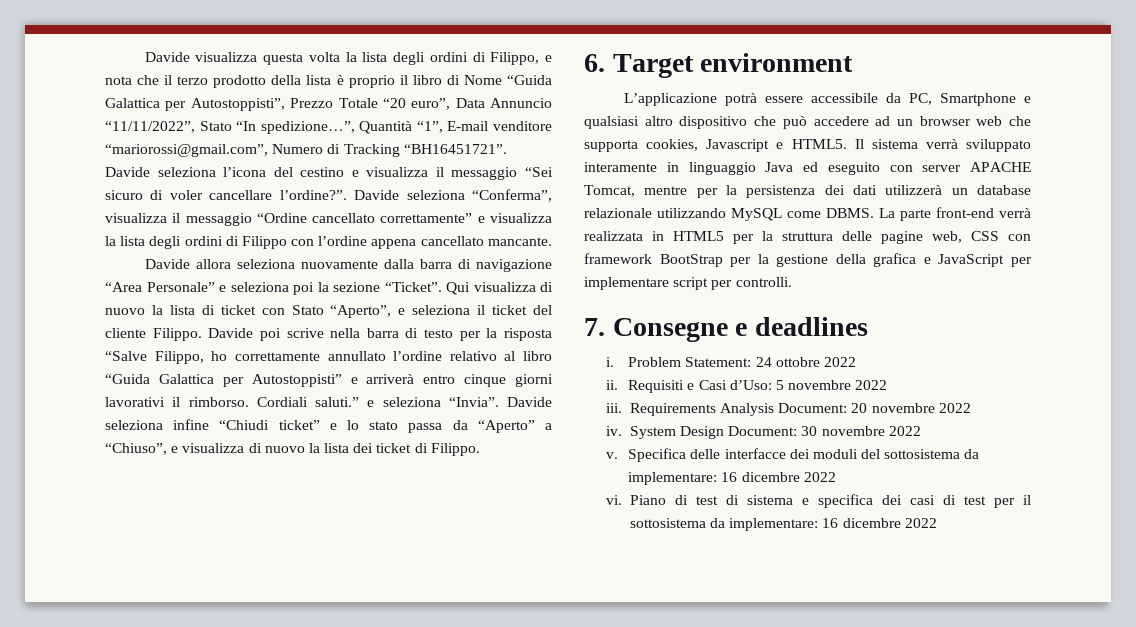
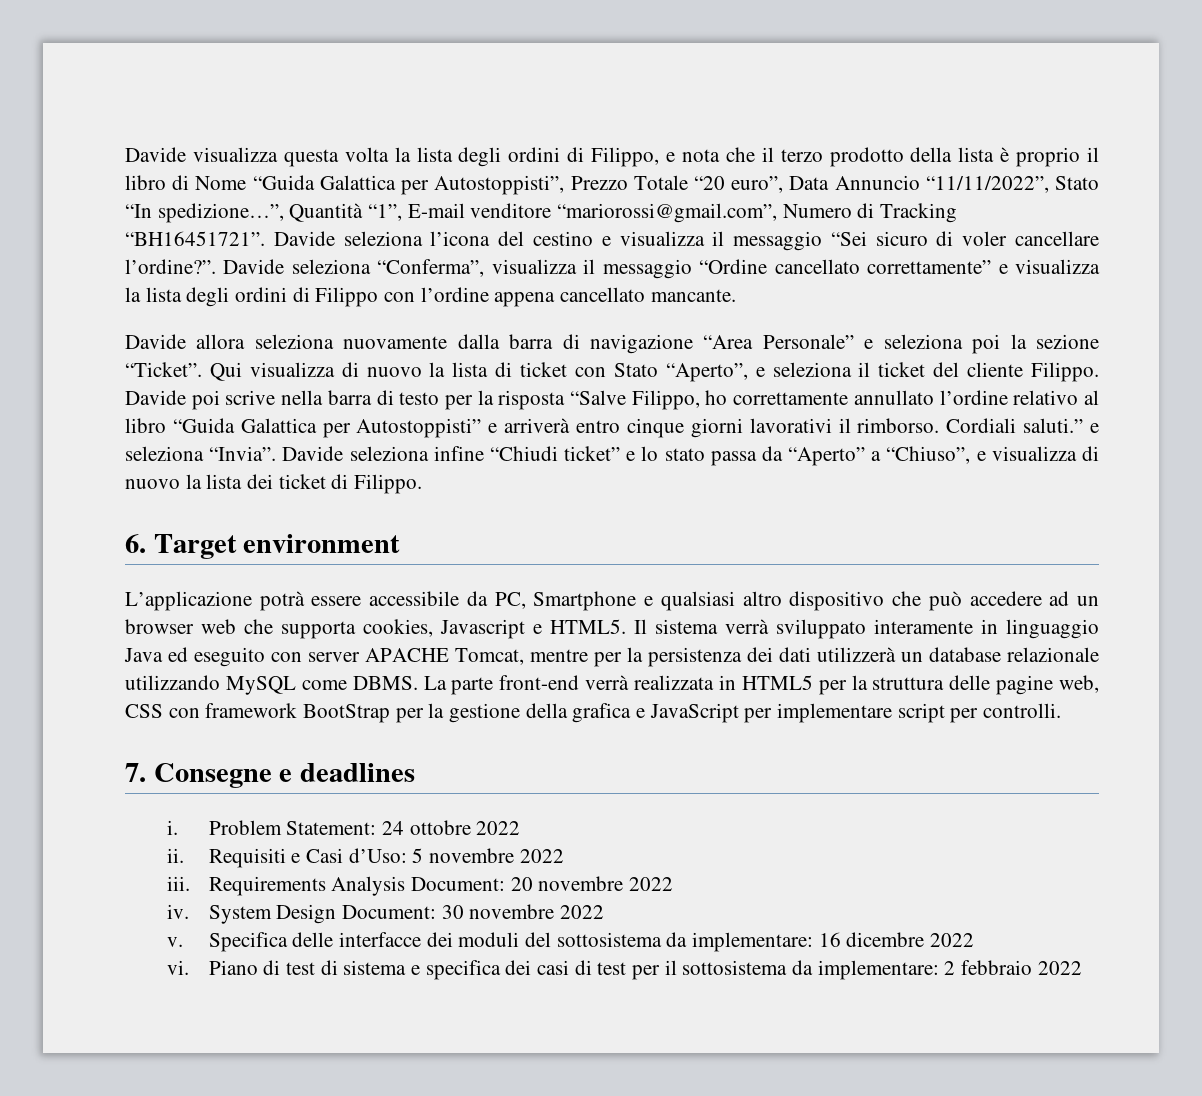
[822,518,901,528] 16 dicembre -> [944,960,1033,975] 2 febbraio

